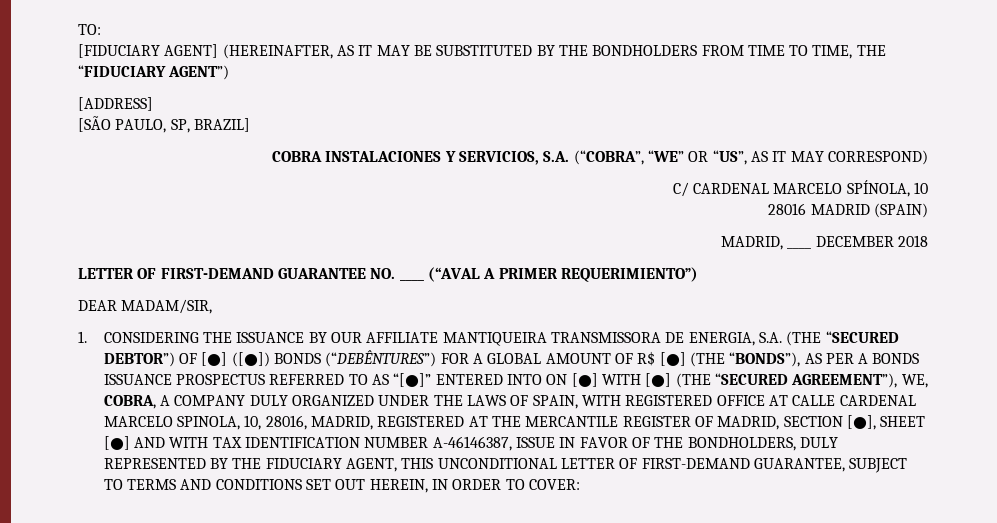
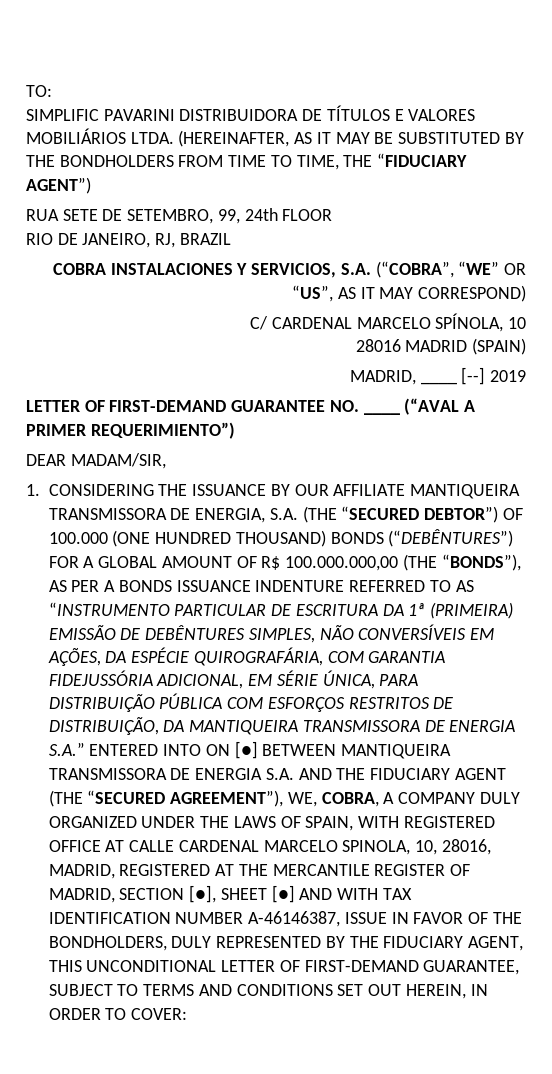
[78,44,219,58] [FIDUCIARY AGENT] -> [26,105,476,121] [26,128,174,144] SIMPLIFIC PAVARINI DISTRIBUIDORA DE TÍTULOS E VALORES MOBILIÁRIOS LTDA.
[78,97,153,111] [78,116,250,133] [ADDRESS] // [SÃO PAULO, SP, BRAZIL] -> [26,208,333,224] [26,233,231,248] RUA SETE DE SETEMBRO, 99, 24th FLOOR // RIO DE JANEIRO, RJ, BRAZIL
[815,235,929,247] DECEMBER 2018 -> [461,367,526,385] [--] 2019
[201,352,270,367] [●] ([●]) -> [48,530,326,547] 100.000 (ONE HUNDRED THOUSAND)
[659,352,686,366] [●] -> [285,556,399,571] 100.000.000,00
[176,374,266,385] PROSPECTUS -> [255,580,345,592] INDENTURE
[393,373,672,387] “[●]” ENTERED INTO ON [●] WITH [●] -> [48,602,514,619] [48,624,495,643] [47,647,446,666] [48,670,419,689] [48,693,454,712] [48,717,516,735] [48,741,452,759] [48,768,506,780] “INSTRUMENTO PARTICULAR DE ESCRITURA DA 1ª (PRIMEIRA) EMISSÃO DE DEBÊNTURES SIMPLES, NÃO CONVERSÍVEIS EM AÇÕES, DA ESPÉCIE QUIROGRAFÁRIA, COM GARANTIA FIDEJUSSÓRIA ADICIONAL, EM SÉRIE ÚNICA, PARA DISTRIBUIÇÃO PÚBLICA COM ESFORÇOS RESTRITOS DE DISTRIBUIÇÃO, DA MANTIQUEIRA TRANSMISSORA DE ENERGIA S.A.” ENTERED INTO ON [●] BETWEEN MANTIQUEIRA TRANSMISSORA DE ENERGIA S.A. AND THE FIDUCIARY AGENT

